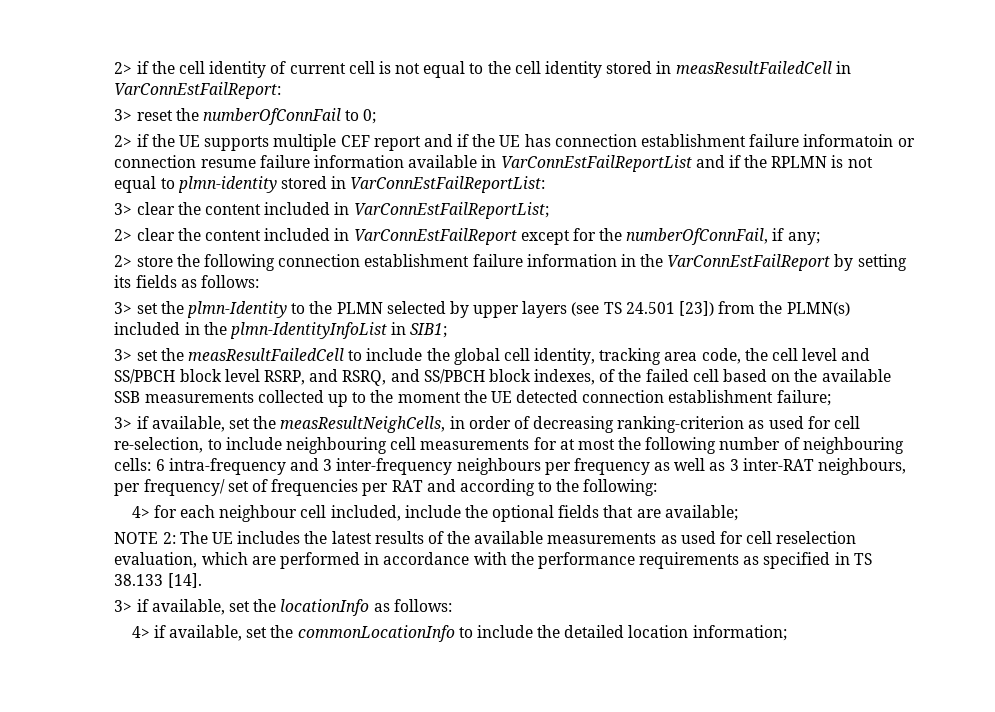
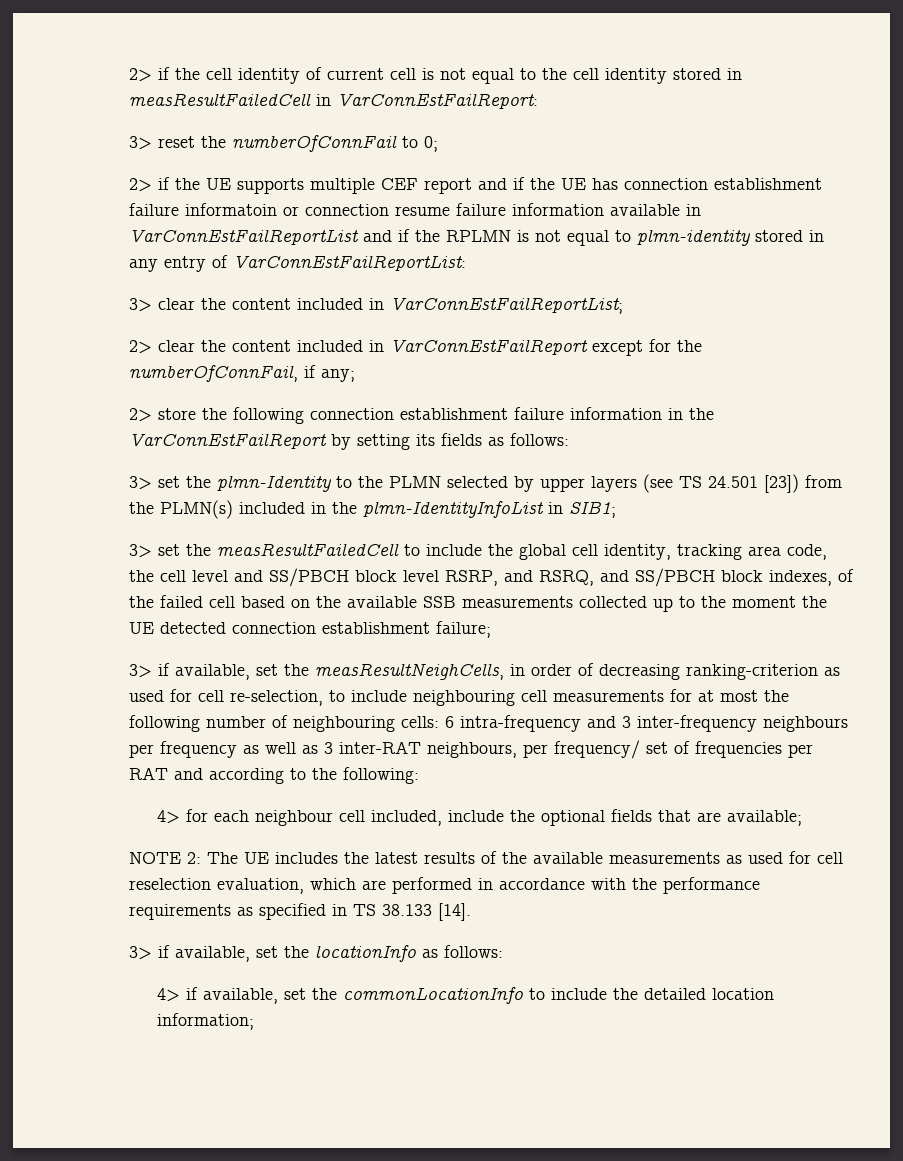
(347, 182) none -> [129,255,229,272] any entry of

